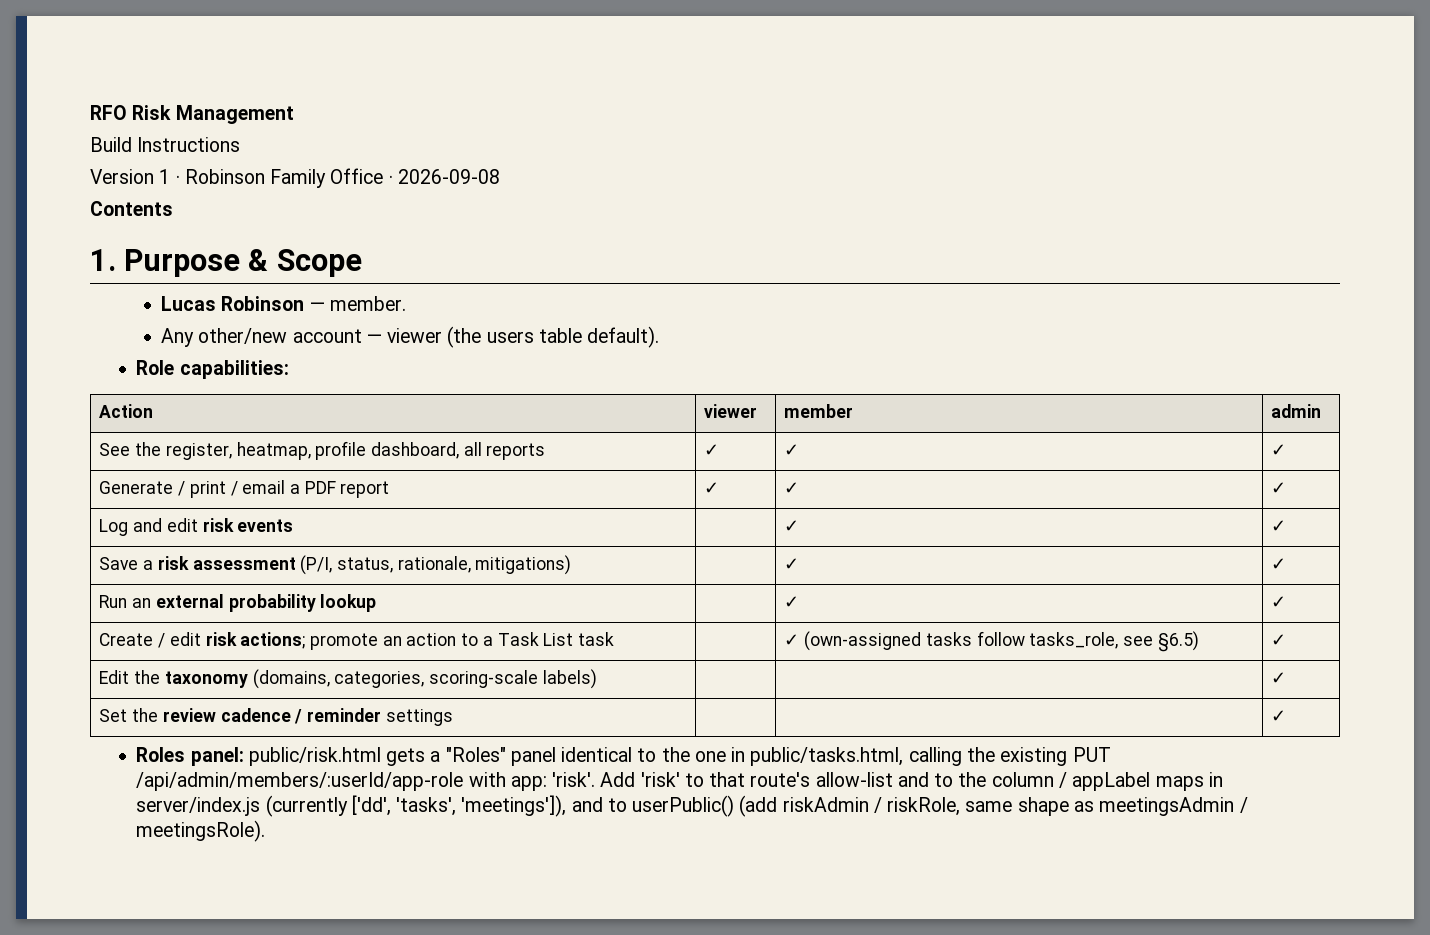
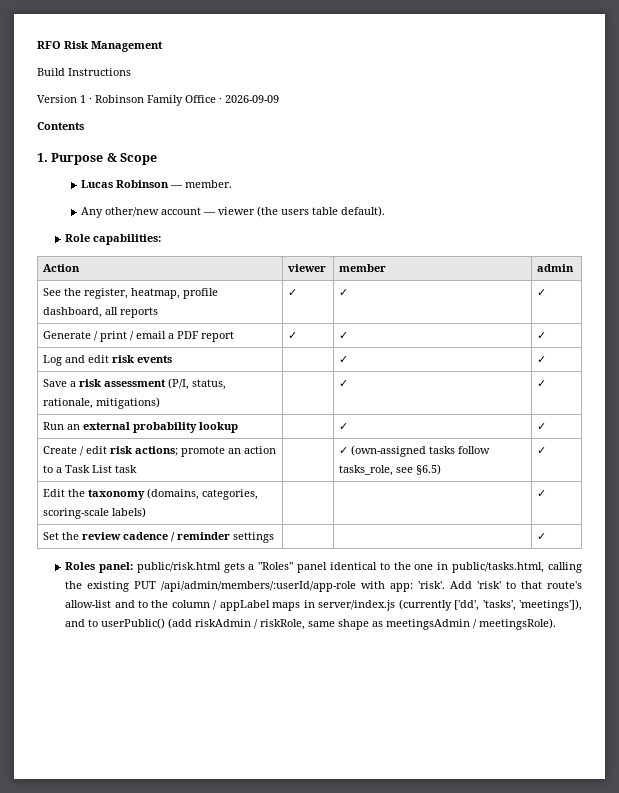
[397,169,500,184] 2026-09-08 -> [225,95,279,103] 2026-09-09

